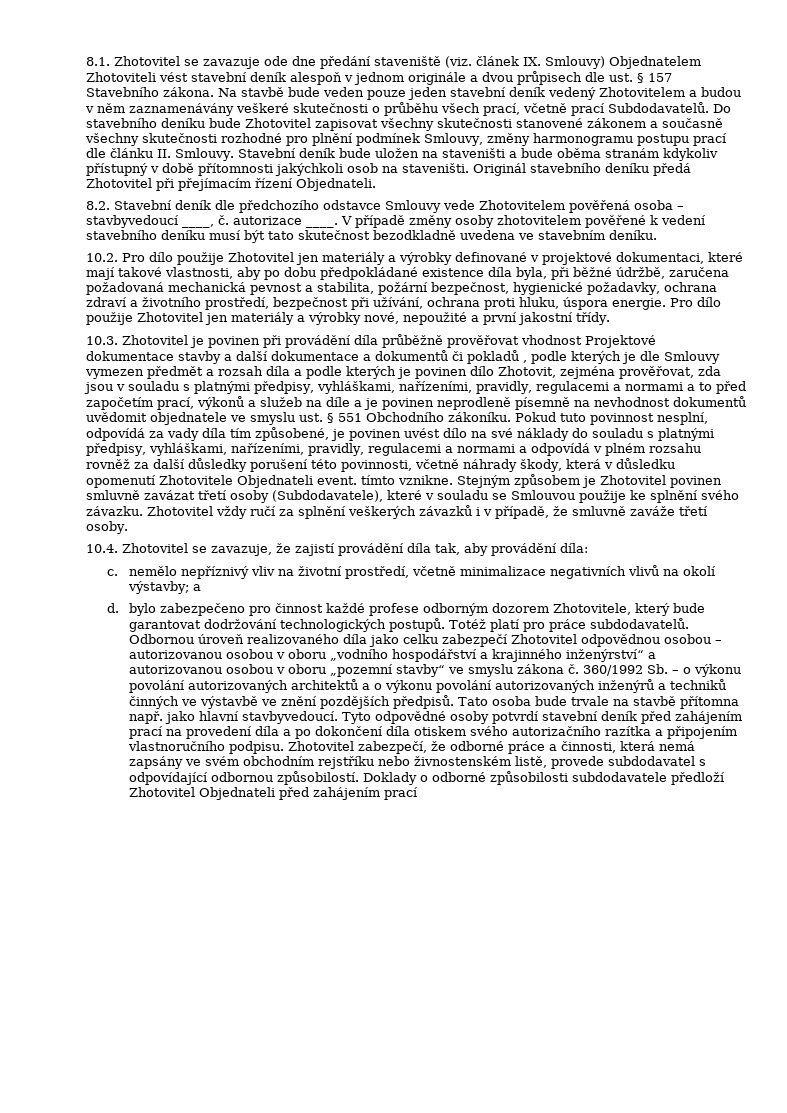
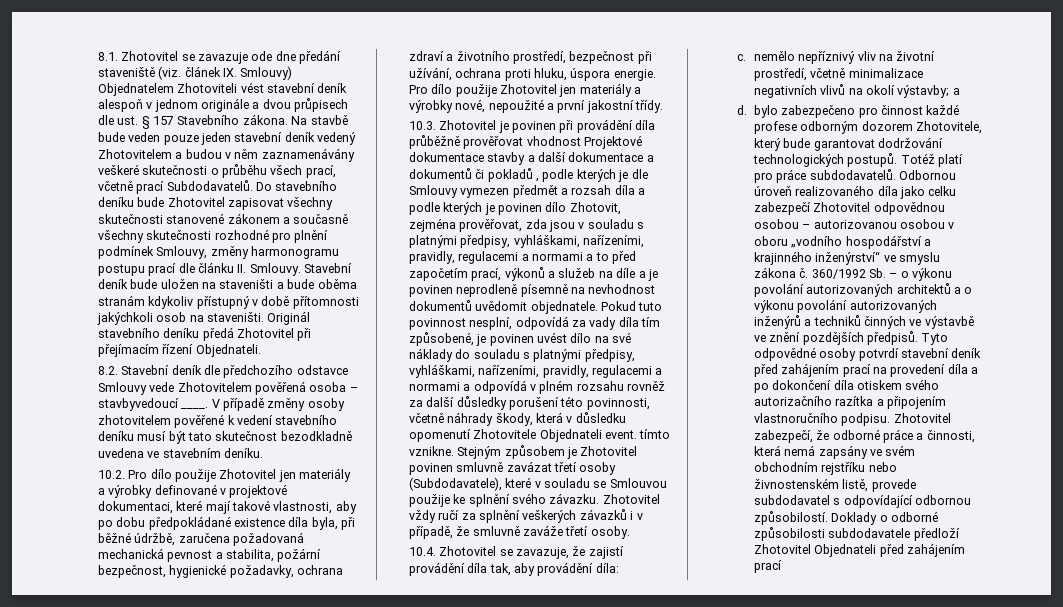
[182,215,303,228] ____, č. autorizace -> (179, 404) none
[150,412,512,425] objednatele ve smyslu ust. § 551 Obchodního zákoníku. -> [530,301,598,314] objednatele.
[647,652,656,659] [128,664,445,677] a autorizovanou osobou v oboru „pozemní stavby“ -> (881, 258) none
[457,696,739,709] [128,711,338,724] Tato osoba bude trvale na stavbě přítomna např. jako hlavní stavbyvedoucí. -> (918, 338) none

